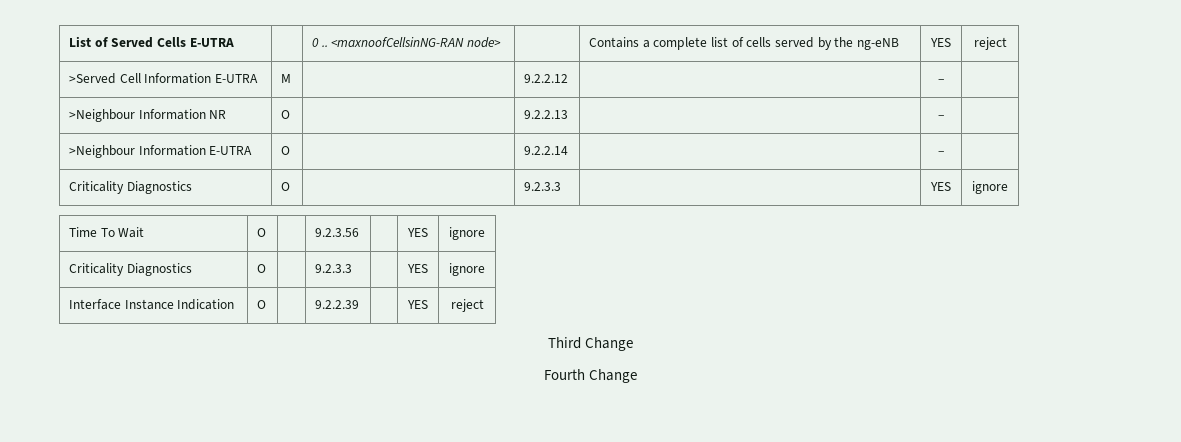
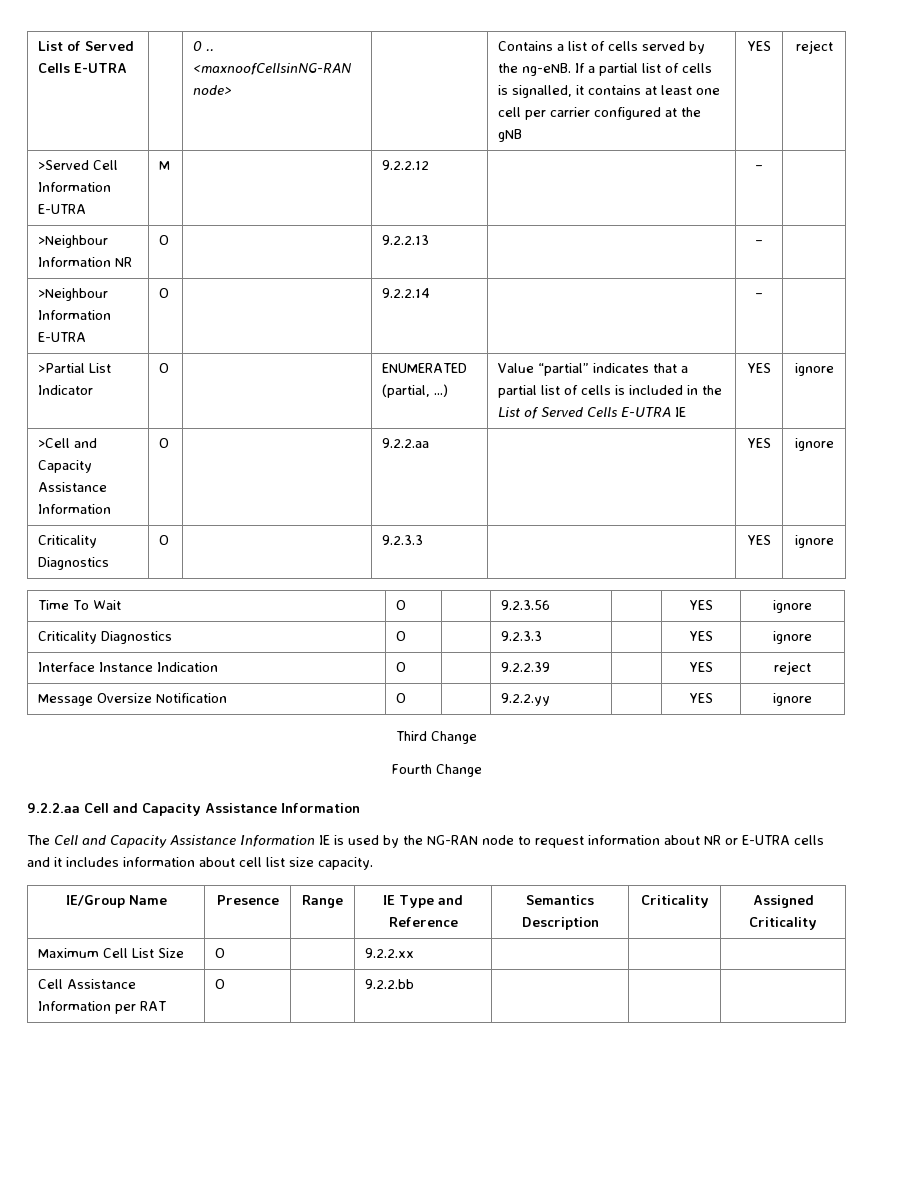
[653,37,708,50] complete -> (565, 47) none
[856,38,899,50] ng-eNB -> [522,63,713,76] [498,85,721,98] [498,107,702,120] [498,129,523,142] ng-eNB. If a partial list of cells is signalled, it contains at least one cell per carrier configured at the gNB
(944, 153) none -> [38,363,112,373] [38,385,94,395] [159,363,170,373] [382,363,468,373] [382,384,449,398] [498,363,689,376] [498,385,723,398] [498,407,687,419] [747,363,771,373] [794,363,834,376] [38,438,98,448] [38,460,93,473] [38,482,108,492] [38,504,112,514] [159,438,170,448] [382,438,430,448] [747,438,771,448] [794,438,834,451] // >Partial List Indicator | O | | ENUMERATED (partial, ...) | Value “partial” indicates that a partial list of cells is included in the List of Served Cells E-UTRA IE | YES | ignore // >Cell and Capacity Assistance Information | O | | 9.2.2.aa | | YES | ignore
[547,337,634,351] [543,369,638,383] // Third Change // Fourth Change -> [38,693,228,706] [396,693,407,703] [501,693,551,706] [689,693,713,703] [773,693,812,706] [396,731,477,744] [391,764,482,777] [27,803,360,816] [27,835,824,848] [27,857,373,870] [65,895,167,908] [216,895,279,905] [302,895,343,908] [383,895,463,908] [388,917,458,927] [526,895,594,905] [521,917,599,930] [640,895,709,908] [752,895,814,908] [749,917,817,930] [38,948,185,958] [215,948,226,958] [365,948,415,958] [38,979,137,989] [38,1001,167,1014] [215,979,226,989] [365,979,415,989] // Message Oversize Notification | O | | 9.2.2.yy | | YES | ignore // Third Change // Fourth Change // 9.2.2.aa Cell and Capacity Assistance Information // The Cell and Capacity Assistance Information IE is used by the NG-RAN node to request information about NR or E-UTRA cells and it includes information about cell list size capacity. // IE/Group Name | Presence | Range | IE Type and Reference | Semantics Description | Criticality | Assigned Criticality // Maximum Cell List Size | O | | 9.2.2.xx | | | // Cell Assistance Information per RAT | O | | 9.2.2.bb | | |

